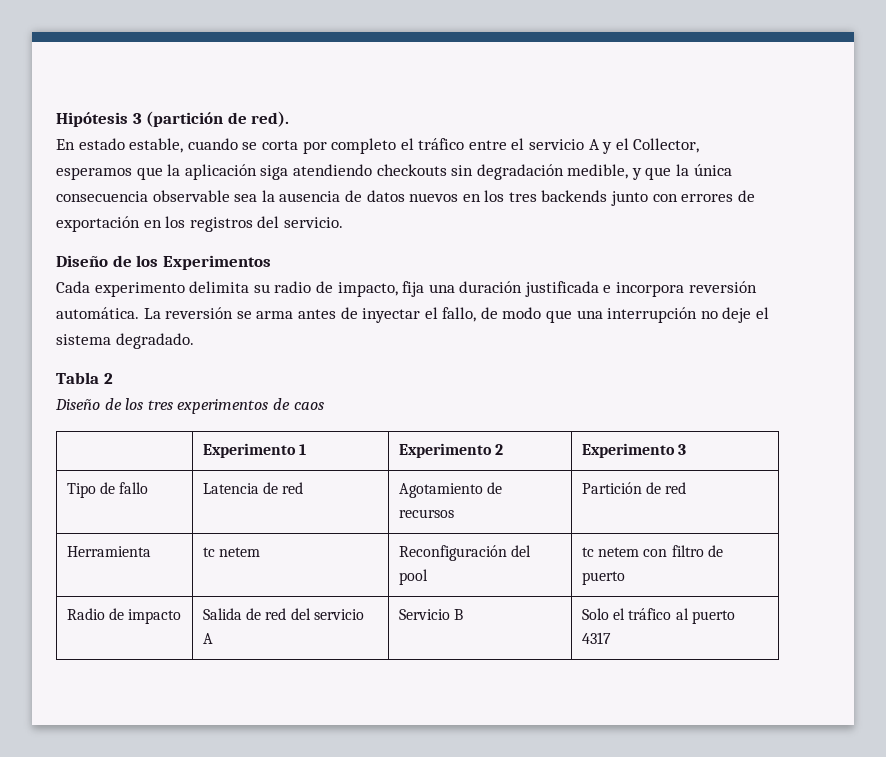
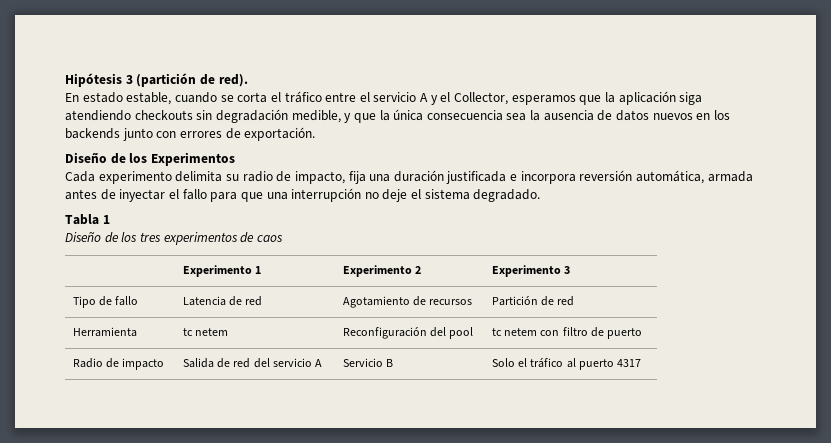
[302,138,397,154] por completo -> (268, 97) none
[152,190,230,202] observable -> (503, 115) none
[508,192,537,202] tres -> (730, 115) none
[56,216,343,232] exportación en los registros del servicio. -> [244,127,316,141] exportación.
[56,307,294,319] automática. La reversión se arma -> [636,170,753,184] automática, armada
[442,307,542,322] fallo, de modo -> [182,189,238,202] fallo para
[103,373,113,384] 2 -> [102,215,110,224] 1

